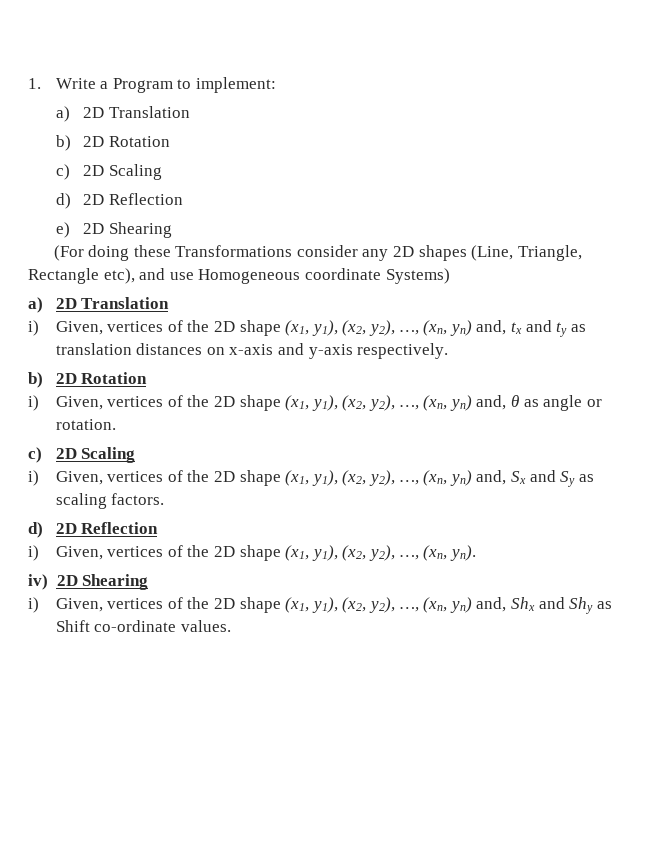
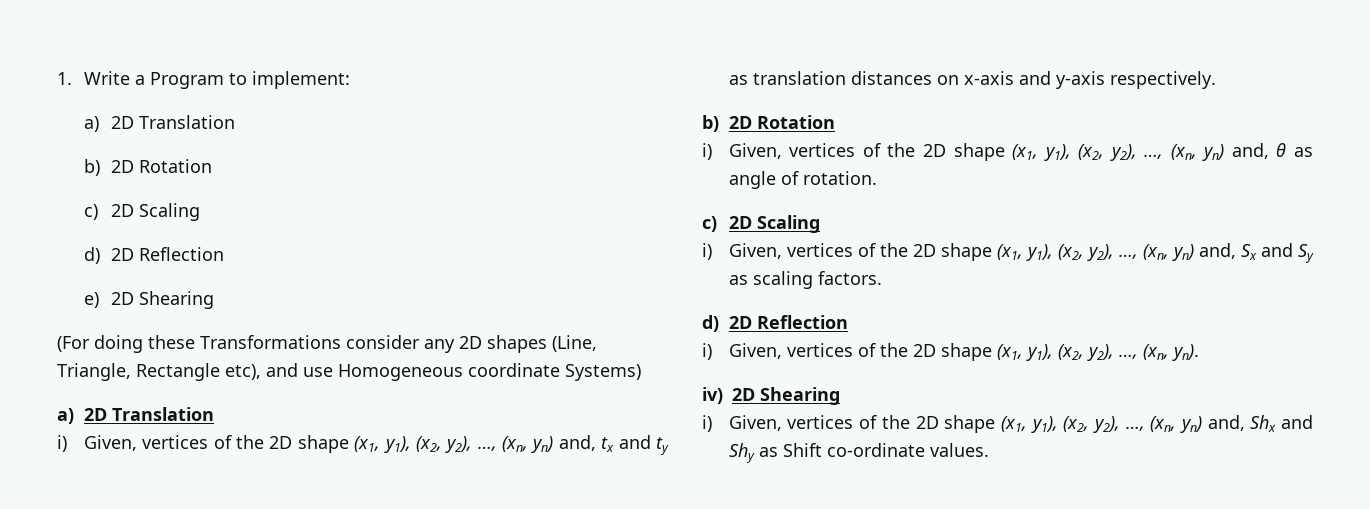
[586,399,602,407] or -> [780,171,799,185] of

